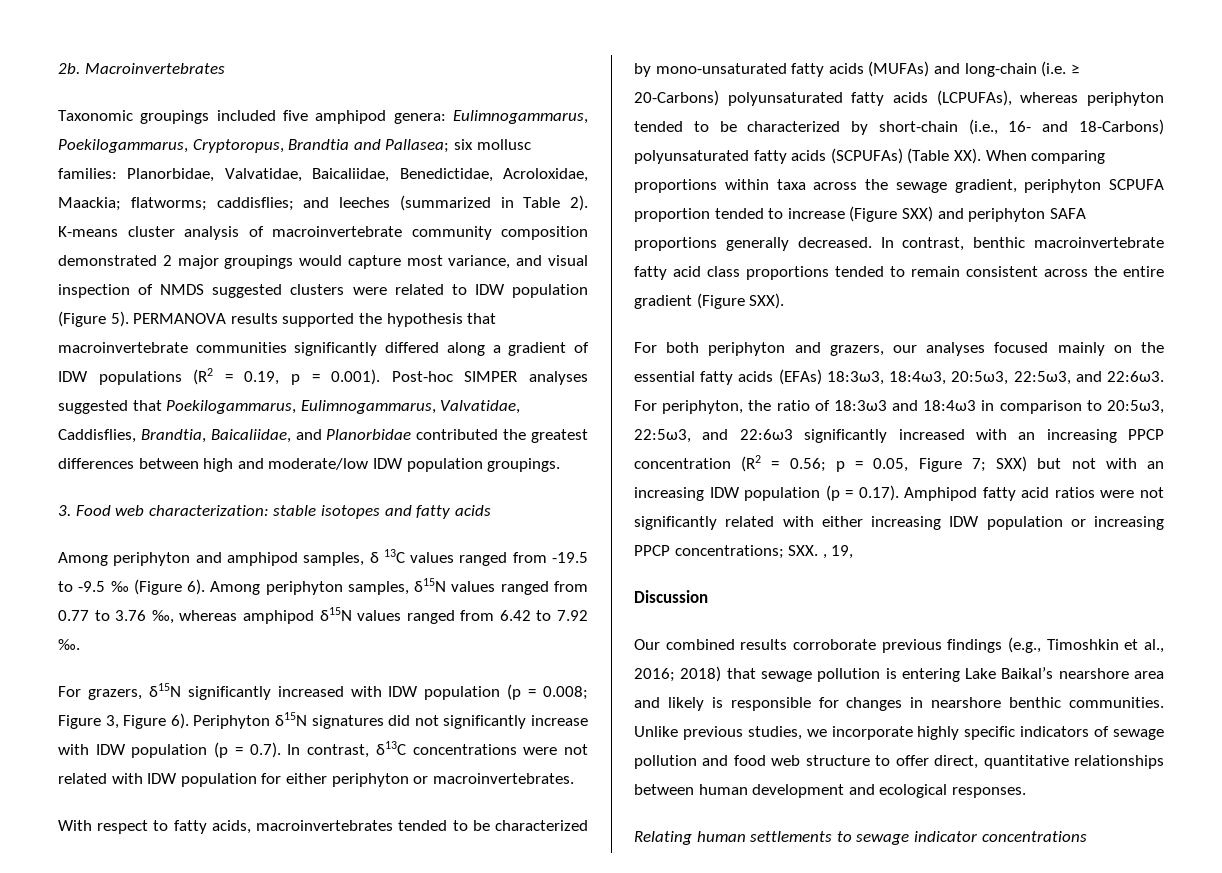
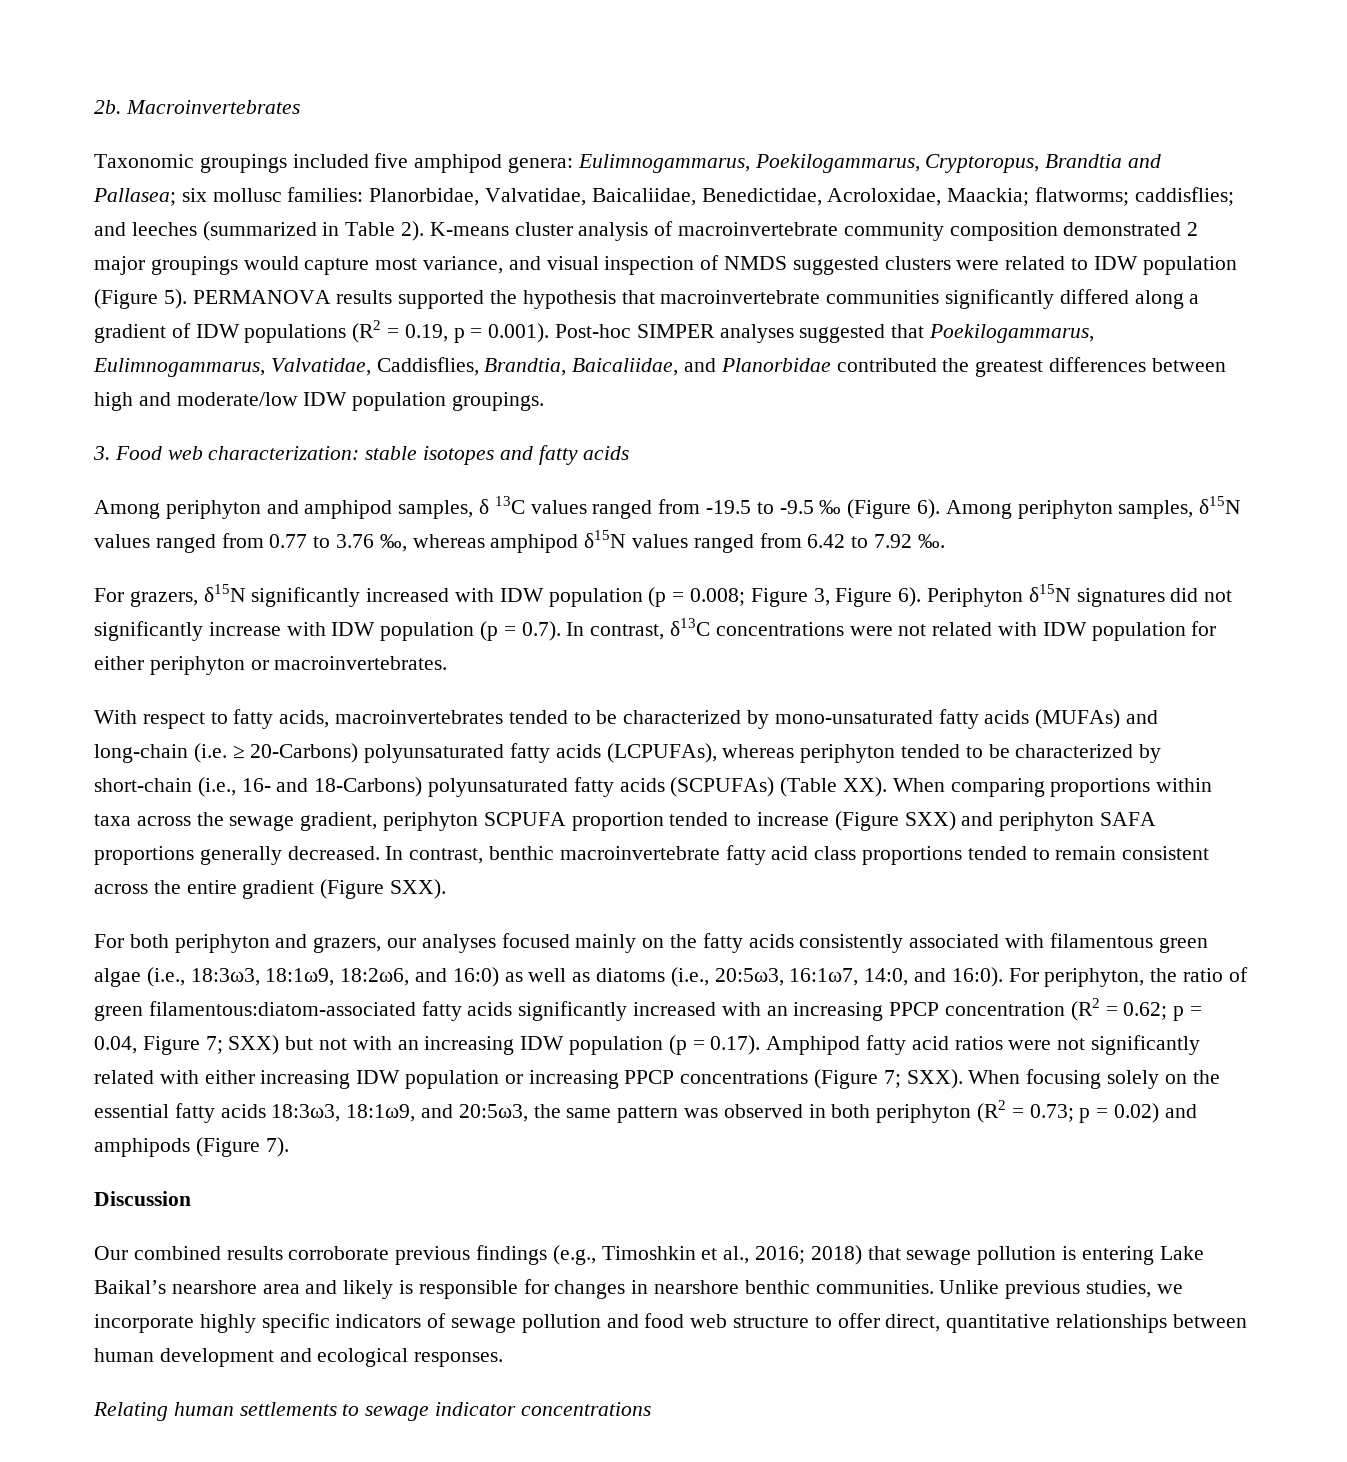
[634,369,1164,385] essential fatty acids (EFAs) 18:3ω3, 18:4ω3, 20:5ω3, 22:5ω3, and 22:6ω3. -> [702,933,1208,953] [94,967,1003,987] fatty acids consistently associated with filamentous green algae (i.e., 18:3ω3, 18:1ω9, 18:2ω6, and 16:0) as well as diatoms (i.e., 20:5ω3, 16:1ω7, 14:0, and 16:0).
[833,400,1164,414] [634,429,793,443] 18:3ω3 and 18:4ω3 in comparison to 20:5ω3, 22:5ω3, and 22:6ω3 -> [94,1001,513,1021] green filamentous:diatom-associated fatty acids
[789,458,909,472] 0.56; p = 0.05, -> [1123,1002,1203,1021] [94,1036,137,1054] 0.62; p = 0.04,
[674,545,854,559] concentrations; SXX. , 19, -> [680,1069,1220,1089] [94,1100,1197,1123] [94,1137,289,1157] concentrations (Figure 7; SXX). When focusing solely on the essential fatty acids 18:3ω3, 18:1ω9, and 20:5ω3, the same pattern was observed in both periphyton (R2 = 0.73; p = 0.02) and amphipods (Figure 7).

